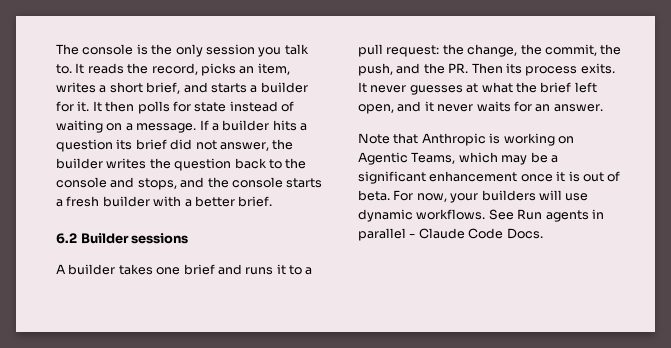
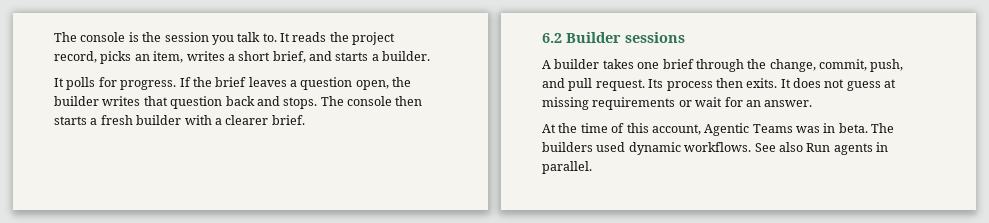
[175,44,203,57] only -> (162, 37) none
(149, 68) none -> [352,32,396,45] project
[260,82,308,93] [56,101,294,114] [56,120,307,133] [56,139,269,152] builder for it. It then polls for state instead of waiting on a message. If a builder hits a question its brief did not answer, -> [382,51,431,61] [54,77,389,90] builder. // It polls for progress. If the brief leaves a question open,
[149,158,171,169] the -> [143,96,168,106] that
[268,158,307,169] [56,177,283,190] to the console and stops, and the console -> [256,96,423,109] and stops. The console then
[194,196,235,207] better -> [225,115,269,125] clearer
[217,264,313,275] [358,44,622,57] [358,63,615,76] [358,82,597,95] [358,101,603,114] [358,133,574,146] [358,152,558,165] [358,171,621,184] [358,190,589,203] and runs it to a pull request: the change, the commit, the push, and the PR. Then its process exits. It never guesses at what the brief left open, and it never waits for an answer. // Note that Anthropic is working on Agentic Teams, which may be a significant enhancement once it is out of beta. For now, your builders will use -> [695,59,904,72] [542,78,897,91] [542,97,813,110] [542,123,895,136] [542,142,626,152] through the change, commit, push, and pull request. Its process then exits. It does not guess at missing requirements or wait for an answer. // At the time of this account, Agentic Teams was in beta. The builders used
(514, 214) none -> [778,142,803,152] also
[358,228,543,241] parallel - Claude Code Docs. -> [542,161,592,174] parallel.

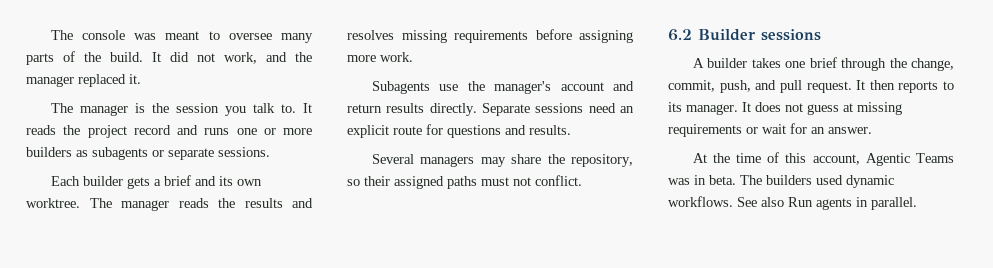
[54,32,126,42] The console -> [50,30,313,43] [26,51,312,65] [26,74,141,87] [50,103,128,116] The console was meant to oversee many parts of the build. It did not work, and the manager replaced it. // The manager
[54,51,431,64] [54,77,412,90] [54,96,423,109] [54,115,305,125] record, picks an item, writes a short brief, and starts a builder. // It polls for progress. If the brief leaves a question open, the builder writes that question back and stops. The console then starts a fresh builder with a clearer brief. -> [133,125,312,135] [26,147,270,160] [50,175,262,189] [26,198,313,211] [347,29,633,43] [347,52,413,62] [371,81,634,94] [347,103,634,116] [347,124,571,138] [371,154,633,167] [347,175,582,189] record and runs one or more builders as subagents or separate sessions. // Each builder gets a brief and its own worktree. The manager reads the results and resolves missing requirements before assigning more work. // Subagents use the manager's account and return results directly. Separate sessions need an explicit route for questions and results. // Several managers may share the repository, so their assigned paths must not conflict.
[648,78,778,91] Its process then exits. -> [856,80,954,93] [668,102,738,115] It then reports to its manager.

